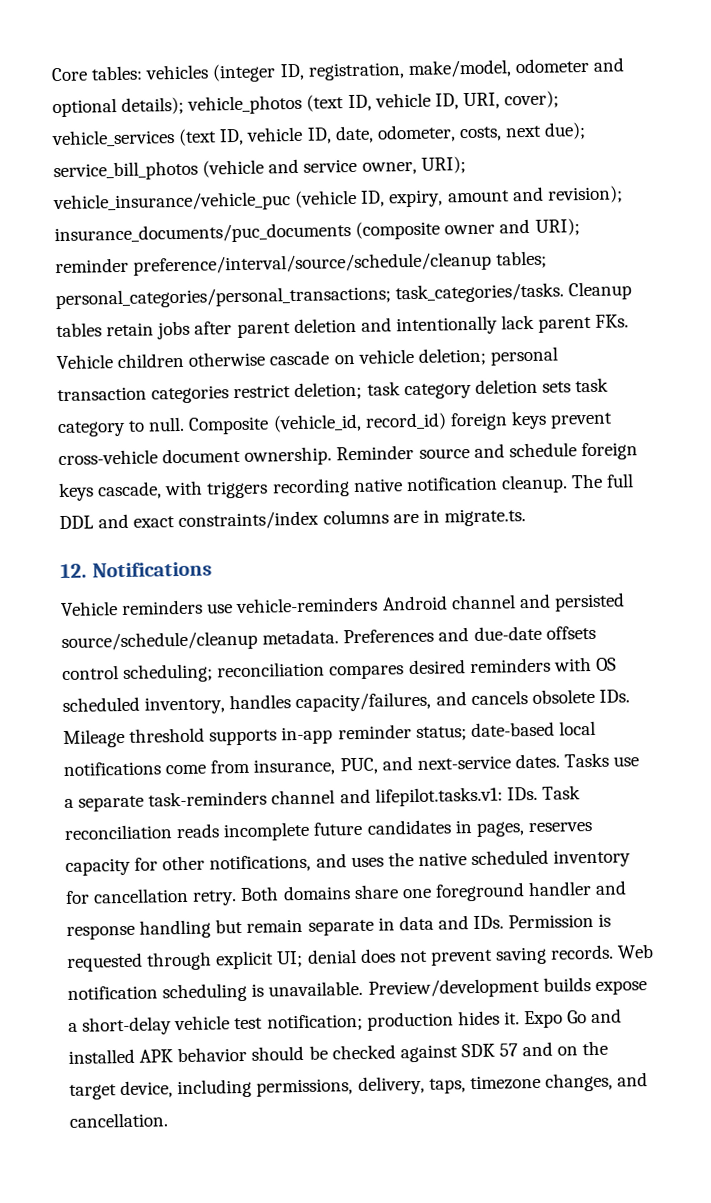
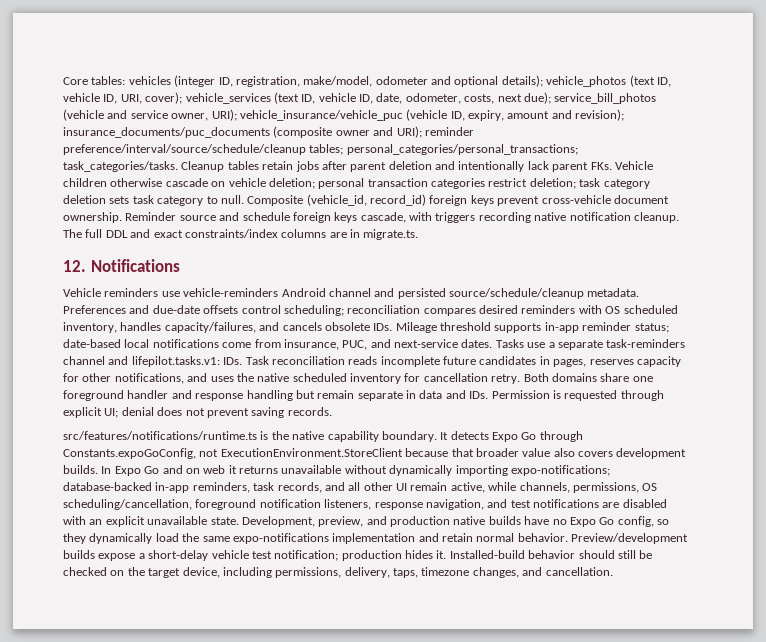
[617,943,655,959] [67,980,364,1003] Web notification scheduling is unavailable. -> [63,431,583,442] [63,448,687,459] [63,465,610,476] [63,482,658,493] [63,499,667,510] [63,516,669,527] [63,533,568,544] // src/features/notifications/runtime.ts is the native capability boundary. It detects Expo Go through Constants.expoGoConfig, not ExecutionEnvironment.StoreClient because that broader value also covers development builds. In Expo Go and on web it returns unavailable without dynamically importing expo-notifications; database-backed in-app reminders, task records, and all other UI remain active, while channels, permissions, OS scheduling/cancellation, foreground notification listeners, response navigation, and test notifications are disabled with an explicit unavailable state. Development, preview, and production native builds have no Expo Go config, so they dynamically load the same expo-notifications implementation and retain normal behavior.
[524,1008,623,1029] [68,1048,174,1064] Expo Go and installed APK -> [449,550,525,559] Installed-build
(305, 1053) none -> [617,550,636,559] still
[399,1041,554,1063] against SDK 57 and -> (107, 571) none

